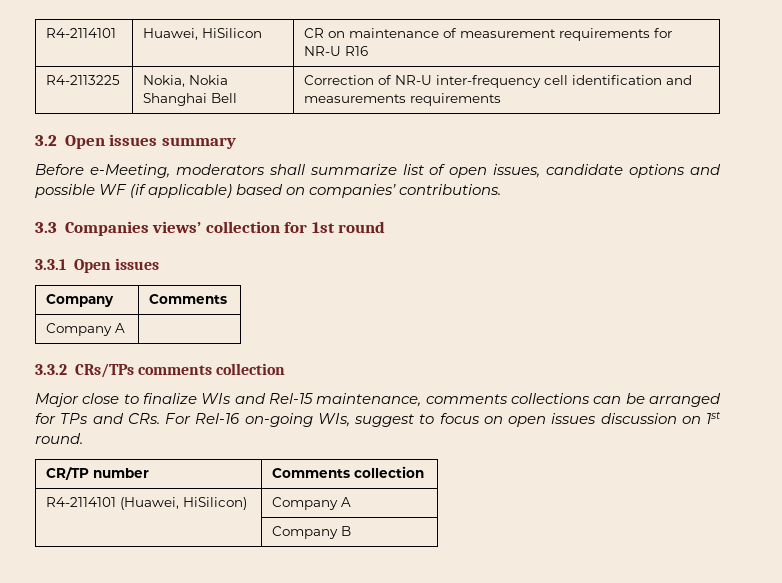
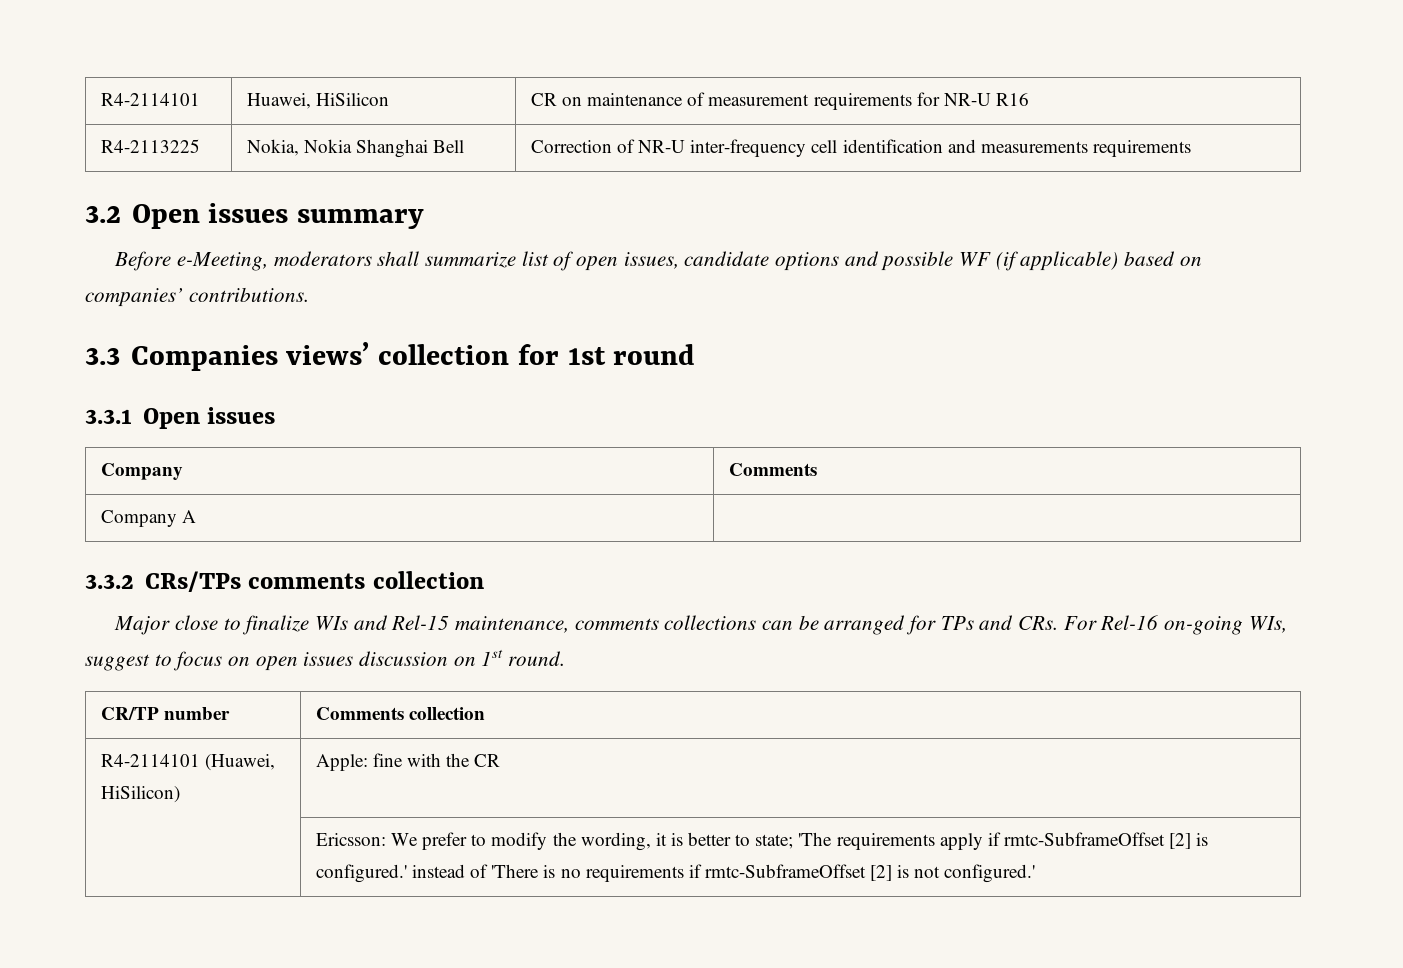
[272,497,352,510] [272,526,352,539] Company A // | Company B -> [315,753,501,771] [315,832,1209,851] [315,864,1036,883] Apple: fine with the CR // | Ericsson: We prefer to modify the wording, it is better to state; 'The requirements apply if rmtc-SubframeOffset [2] is configured.' instead of 'There is no requirements if rmtc-SubframeOffset [2] is not configured.'

